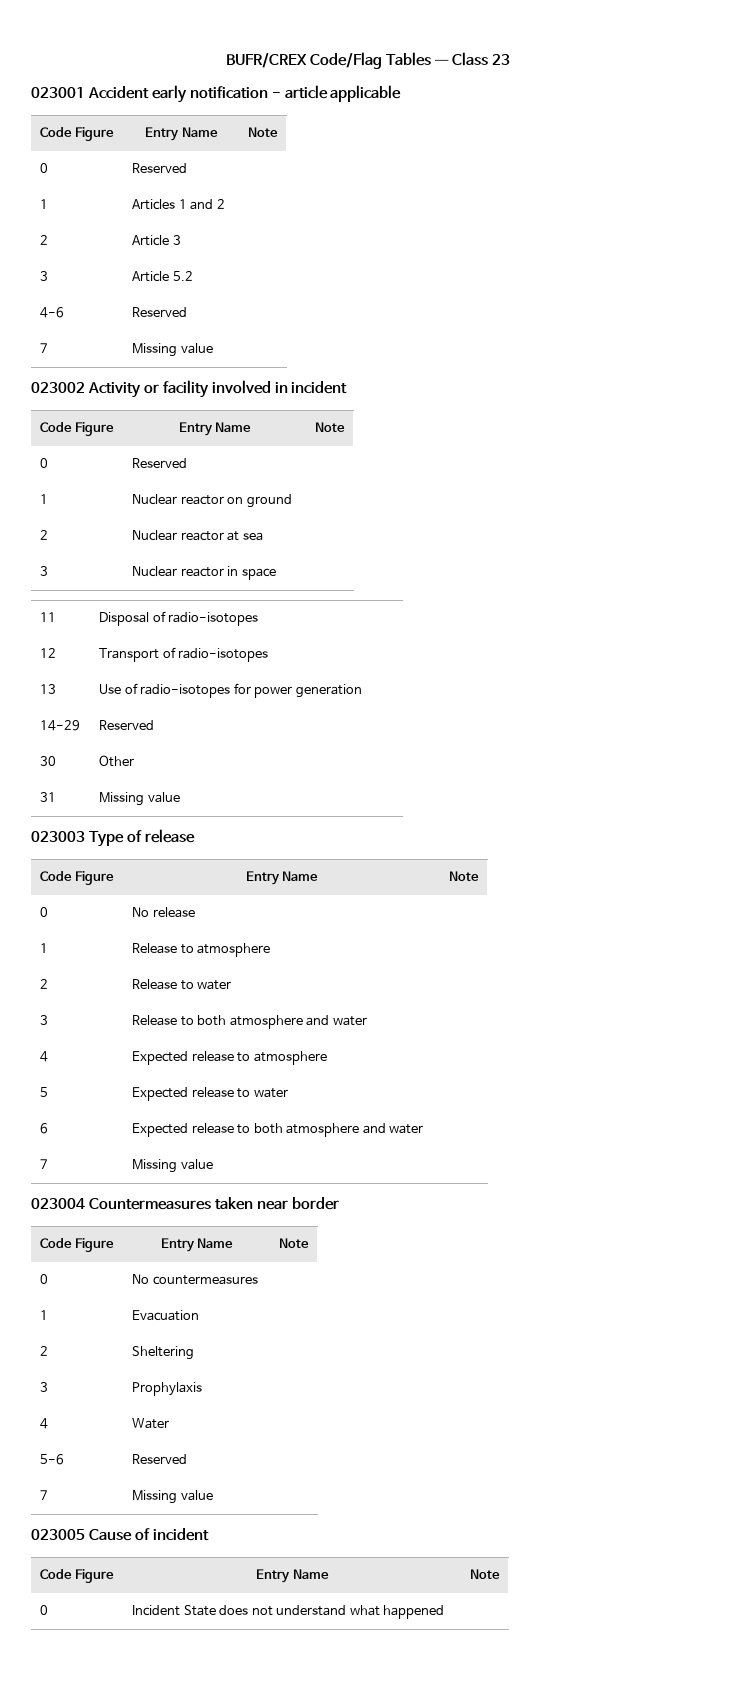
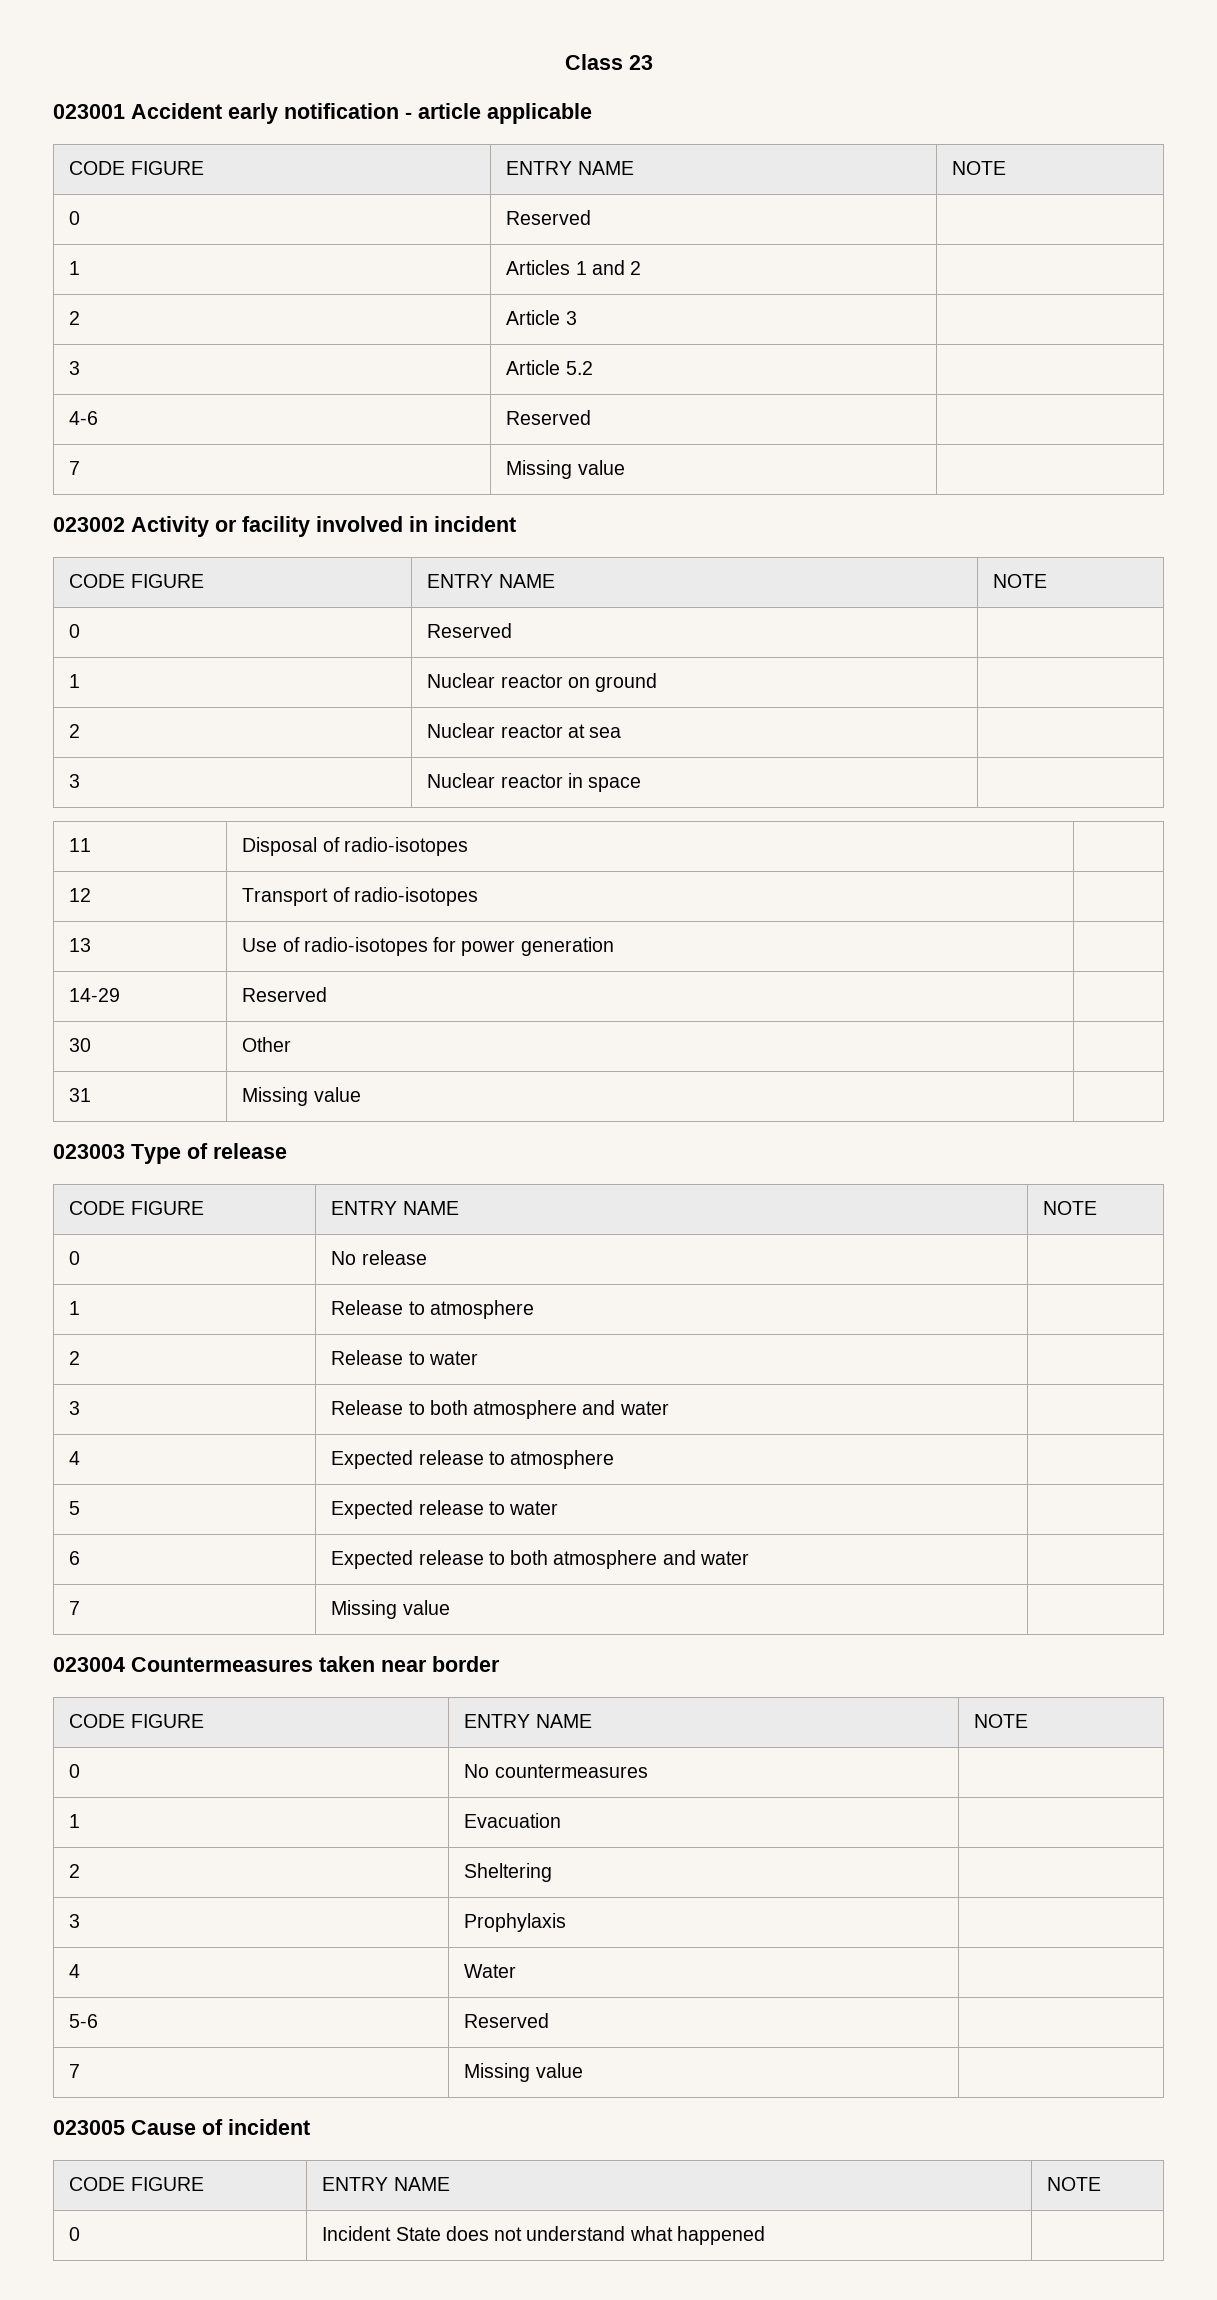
[226,52,449,69] BUFR/CREX Code/Flag Tables — -> (564, 62) none
[40,127,114,141] [145,127,218,141] [248,127,278,137] Code Figure | Entry Name | Note -> [69,161,204,175] [506,161,634,175] [952,161,1007,175] CODE FIGURE | ENTRY NAME | NOTE
[40,422,114,436] [178,422,252,436] [315,422,345,432] Code Figure | Entry Name | Note -> [69,574,204,588] [427,574,555,588] [993,574,1048,588] CODE FIGURE | ENTRY NAME | NOTE
[40,871,114,885] [245,871,319,885] [449,871,479,881] Code Figure | Entry Name | Note -> [69,1201,204,1215] [331,1201,459,1215] [1043,1201,1098,1215] CODE FIGURE | ENTRY NAME | NOTE
[40,1238,114,1252] [160,1238,234,1252] [279,1238,309,1248] Code Figure | Entry Name | Note -> [69,1714,204,1728] [464,1714,592,1728] [974,1714,1029,1728] CODE FIGURE | ENTRY NAME | NOTE
[40,1569,114,1583] [256,1569,329,1583] [470,1569,500,1579] Code Figure | Entry Name | Note -> [69,2177,204,2191] [322,2177,450,2191] [1047,2177,1102,2191] CODE FIGURE | ENTRY NAME | NOTE

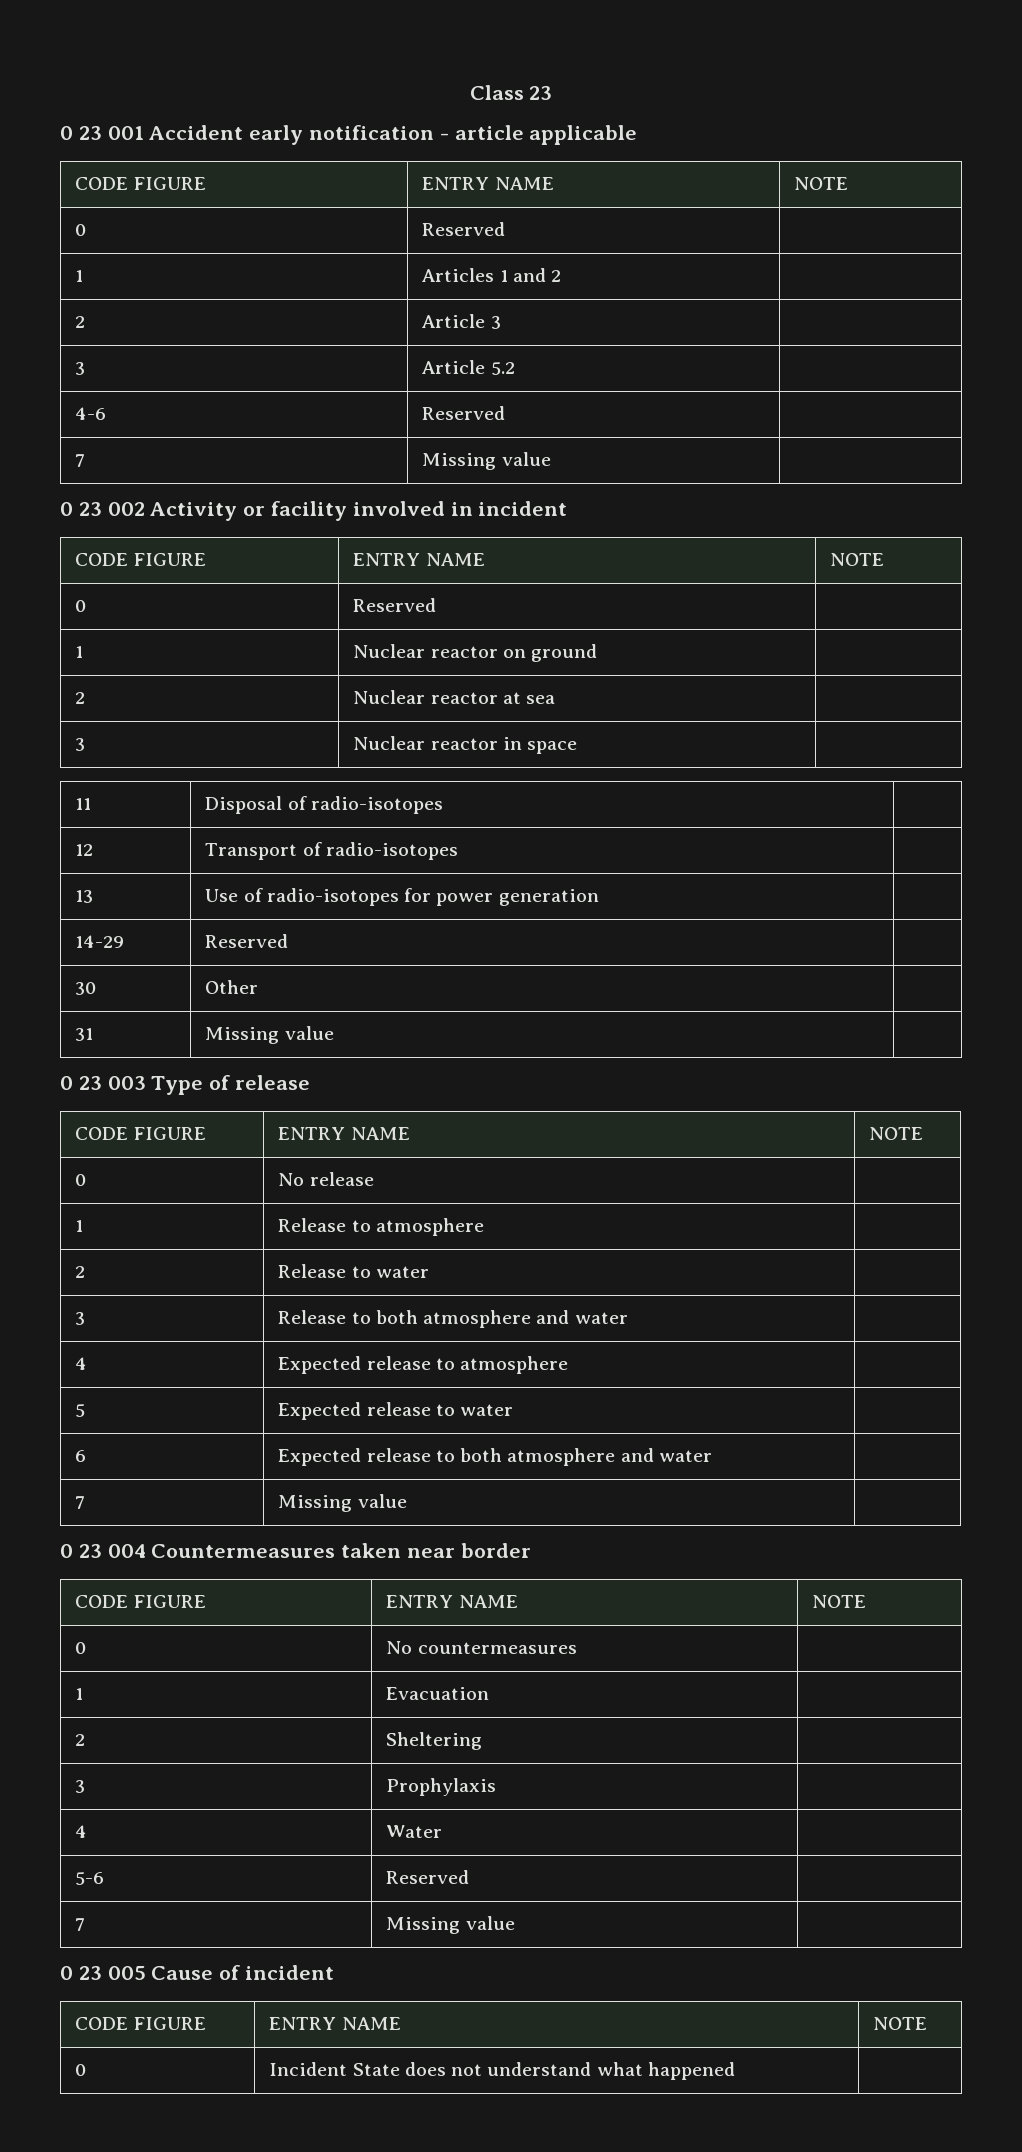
[53,104,125,119] 023001 -> [60,126,144,140] 0 23 001
[53,517,125,532] 023002 -> [60,502,145,516] 0 23 002
[53,1144,125,1159] 023003 -> [60,1076,146,1090] 0 23 003
[53,1657,125,1672] 023004 -> [60,1544,146,1558] 0 23 004
[53,2120,125,2135] 023005 -> [60,1966,146,1980] 0 23 005

